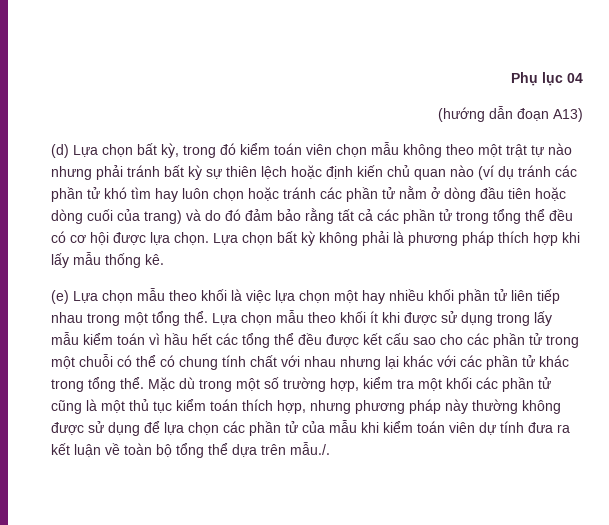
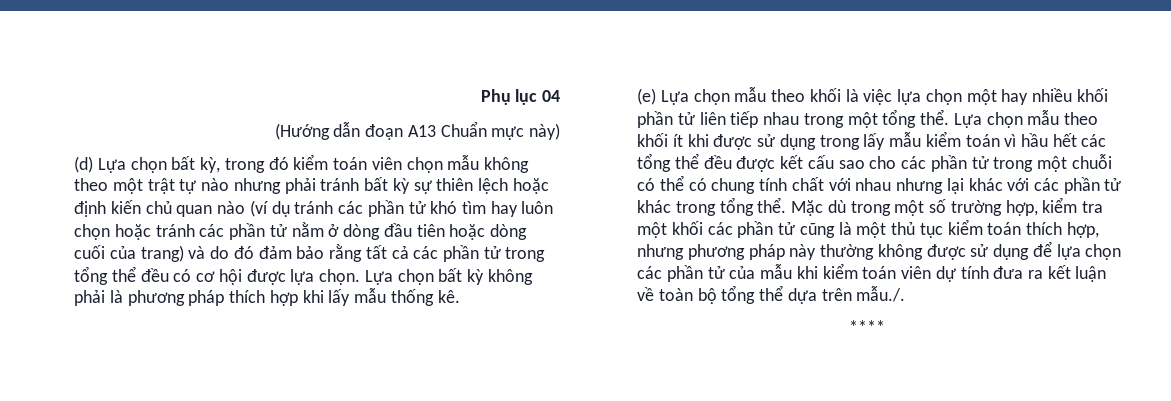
[438,107,485,122] (hướng -> [274,123,330,140] (Hướng
[553,108,583,122] A13) -> [407,121,561,140] A13 Chuẩn mực này)
(331, 448) none -> [849,320,885,333] // ****

